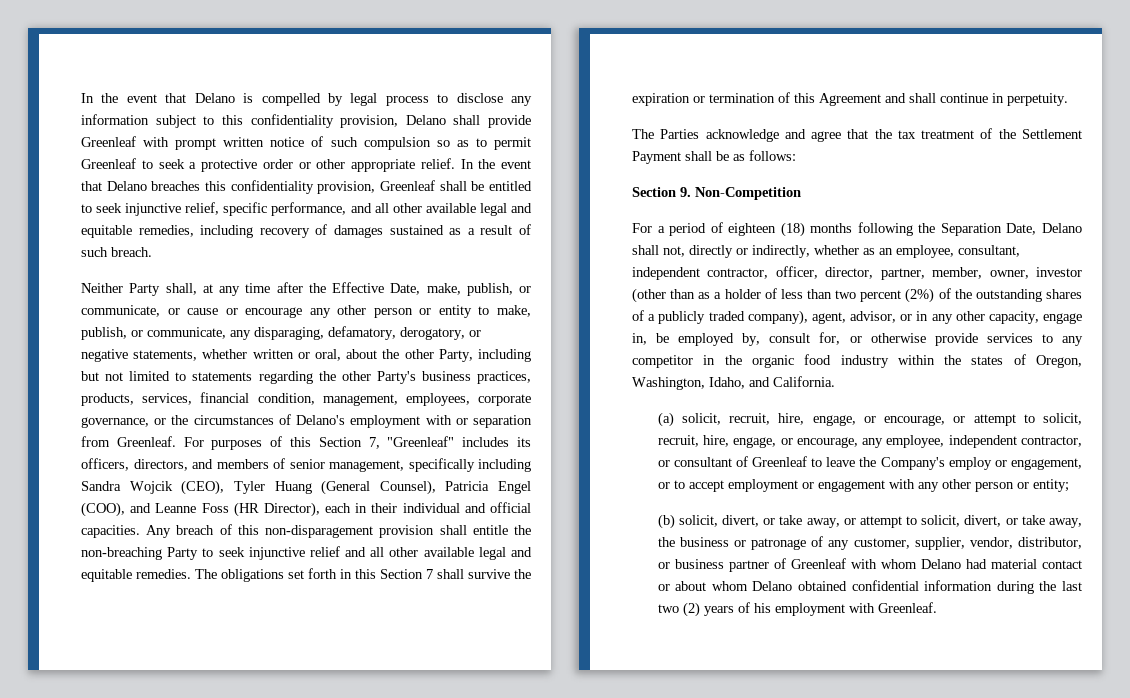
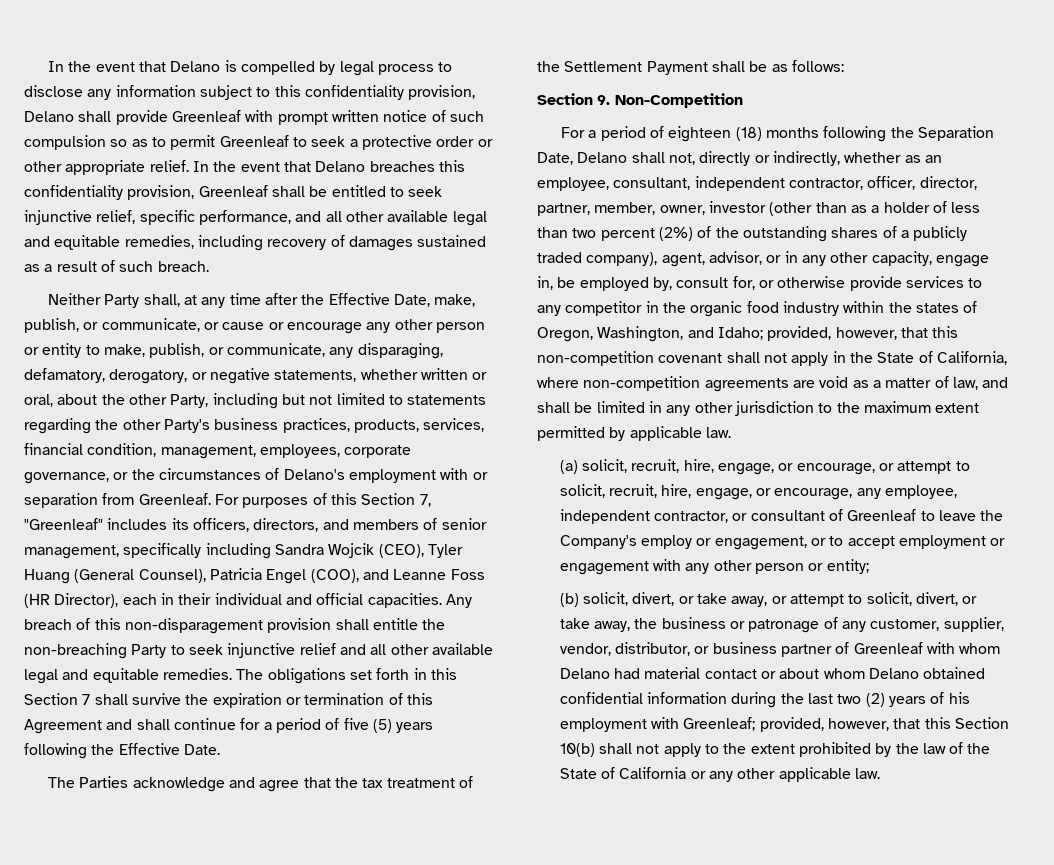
[992,93,1068,106] in perpetuity. -> [240,718,434,733] [24,743,220,759] for a period of five (5) years following the Effective Date.
[709,376,835,389] Idaho, and California. -> [687,326,959,341] [537,351,1007,366] [537,376,1009,392] [537,401,980,416] [537,426,731,441] and Idaho; provided, however, that this non-competition covenant shall not apply in the State of California, where non-competition agreements are void as a matter of law, and shall be limited in any other jurisdiction to the maximum extent permitted by applicable law.
[877,602,937,613] Greenleaf. -> [683,717,1009,732] [559,742,991,757] [559,767,880,782] Greenleaf; provided, however, that this Section 10(b) shall not apply to the extent prohibited by the law of the State of California or any other applicable law.

